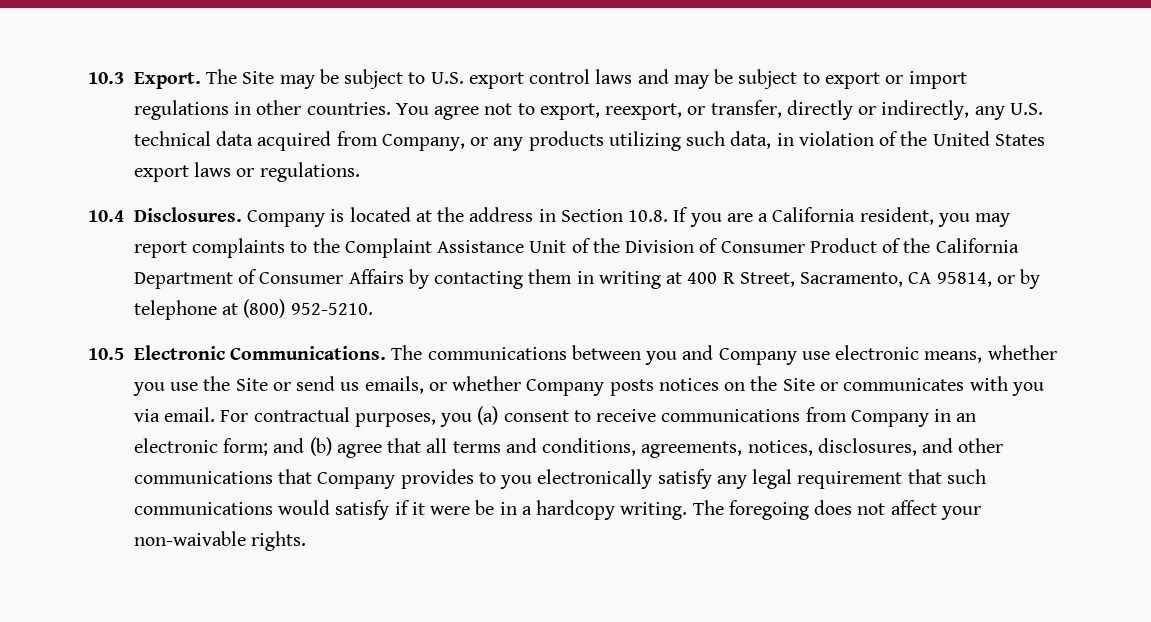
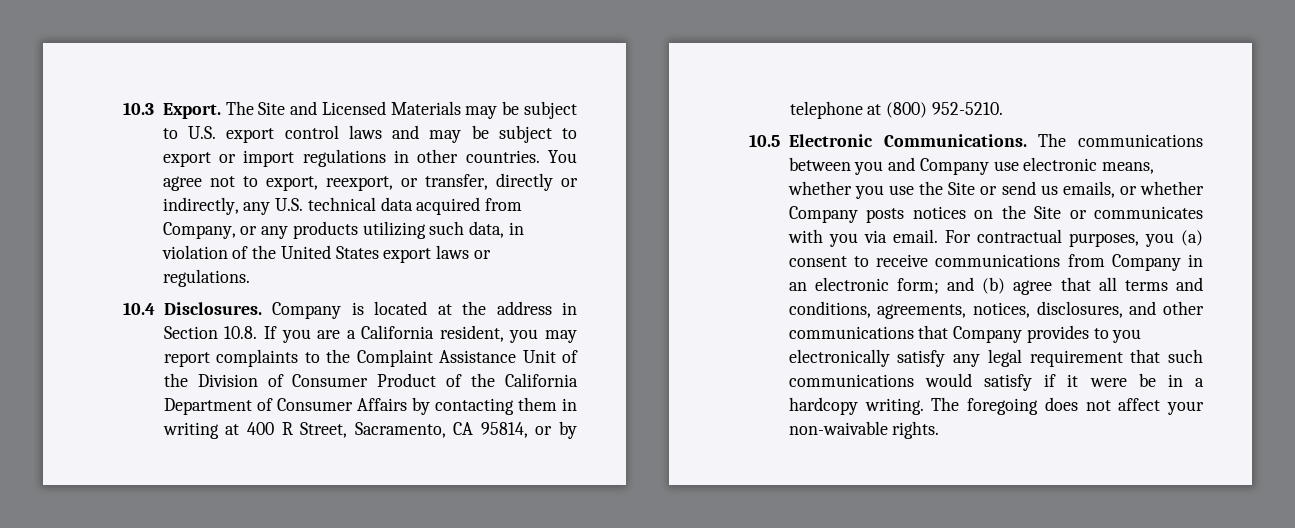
(275, 77) none -> [290,101,461,115] and Licensed Materials

